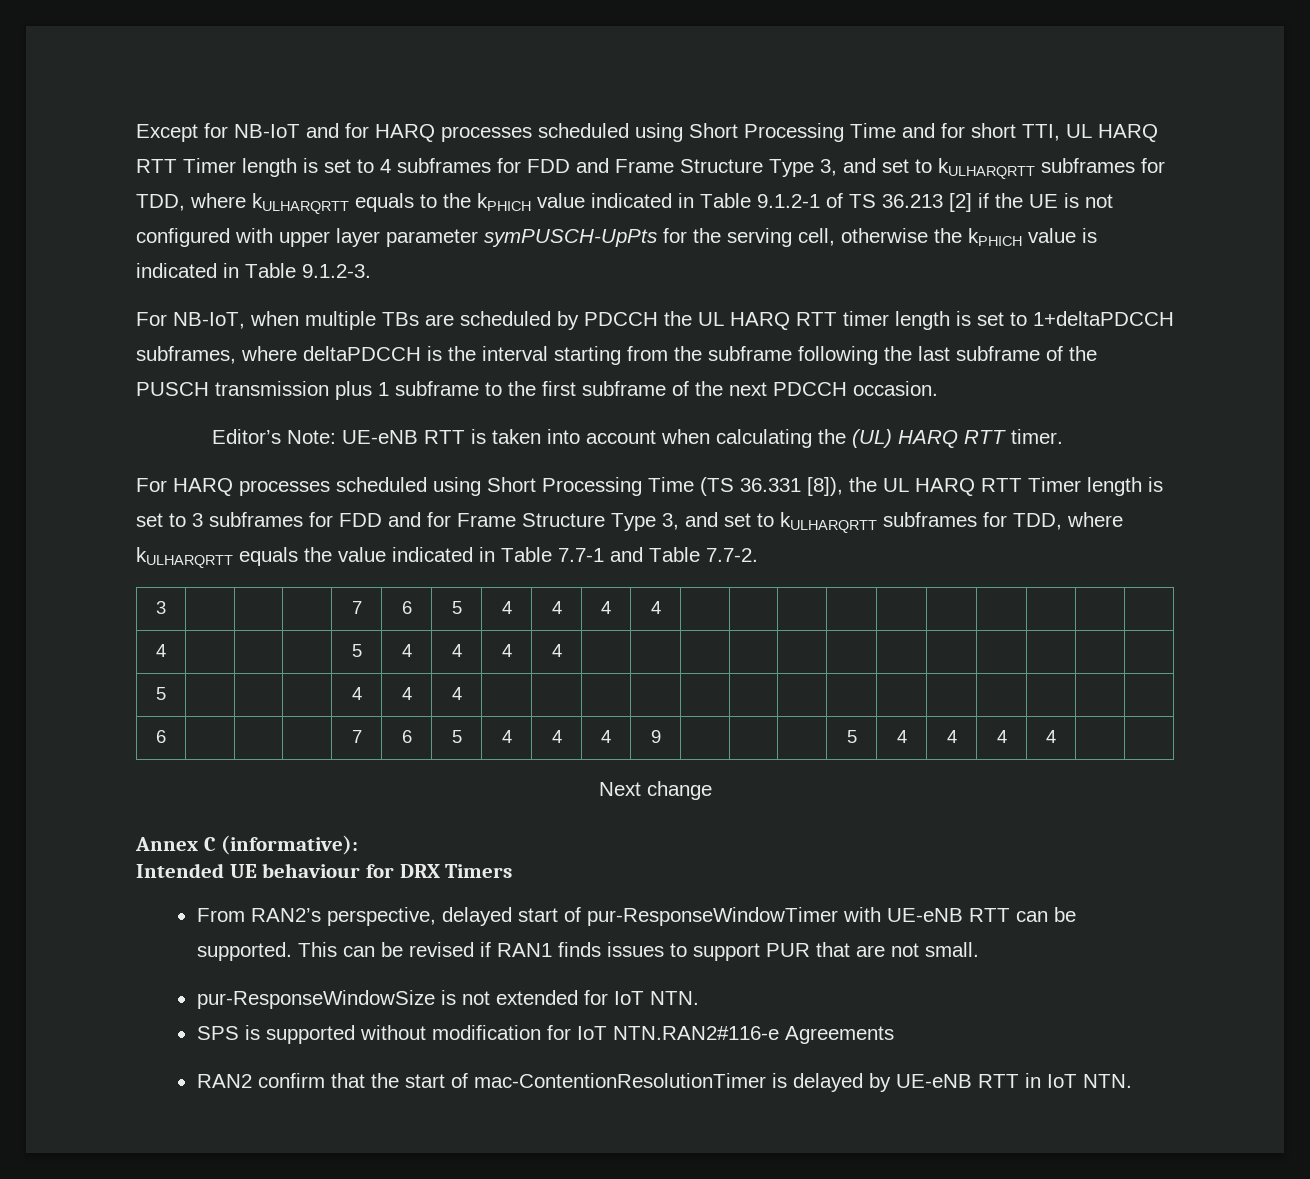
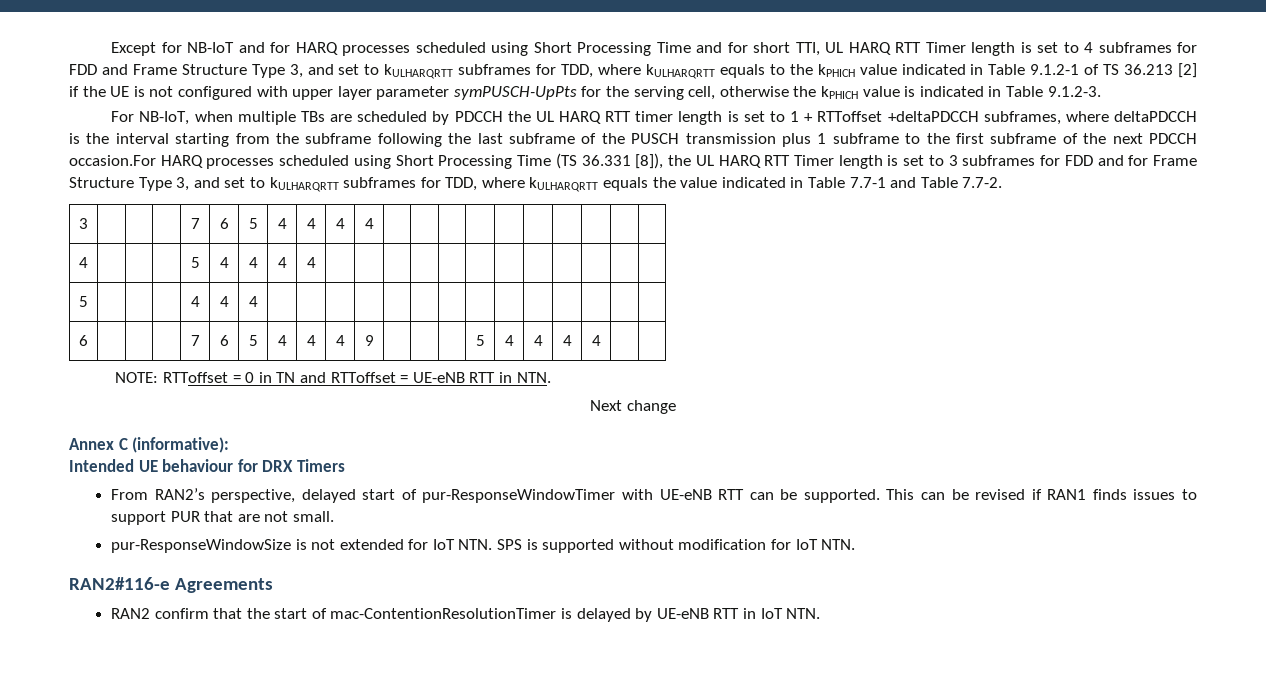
[1033,311,1174,326] 1+deltaPDCCH -> [790,111,979,122] 1 + RTToffset +deltaPDCCH
[853,381,938,396] [212,429,1064,448] [136,478,167,492] occasion. // Editor’s Note: UE-eNB RTT is taken into account when calculating the (UL) HARQ RTT timer. // For -> [69,155,156,166] occasion.For
(1056, 736) none -> [115,372,551,383] // NOTE: RTToffset = 0 in TN and RTToffset = UE-eNB RTT in NTN.
(699, 998) // -> (493, 544) none
[612,1026,779,1040] NTN.RAN2#116-e -> [821,539,856,550] [69,577,170,590] NTN. // RAN2#116-e

